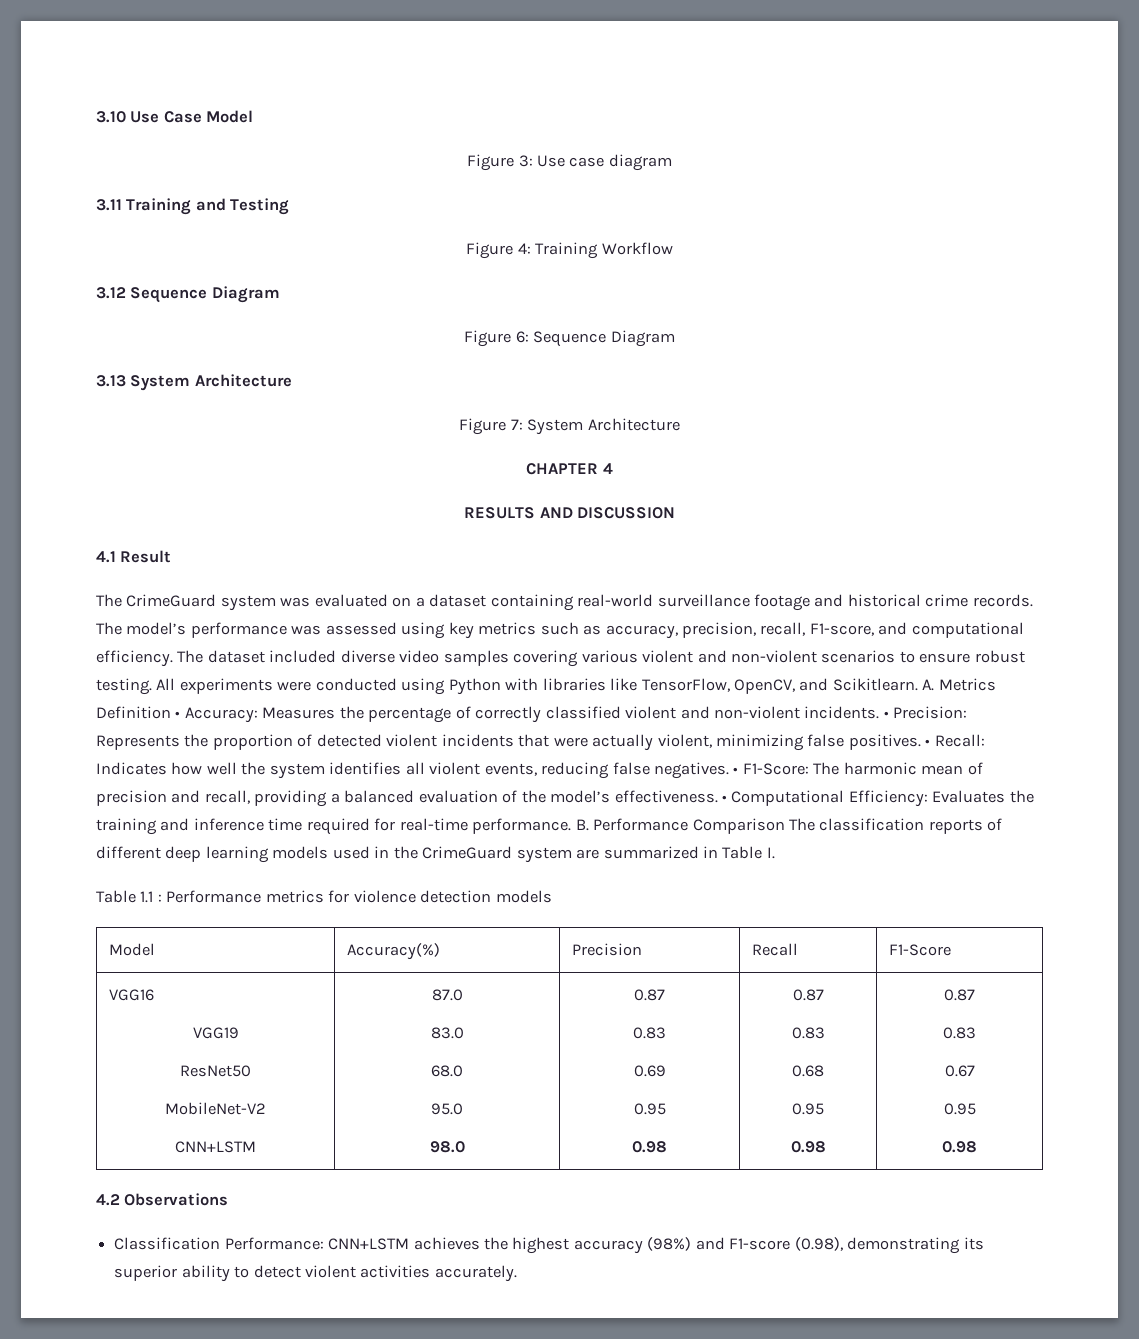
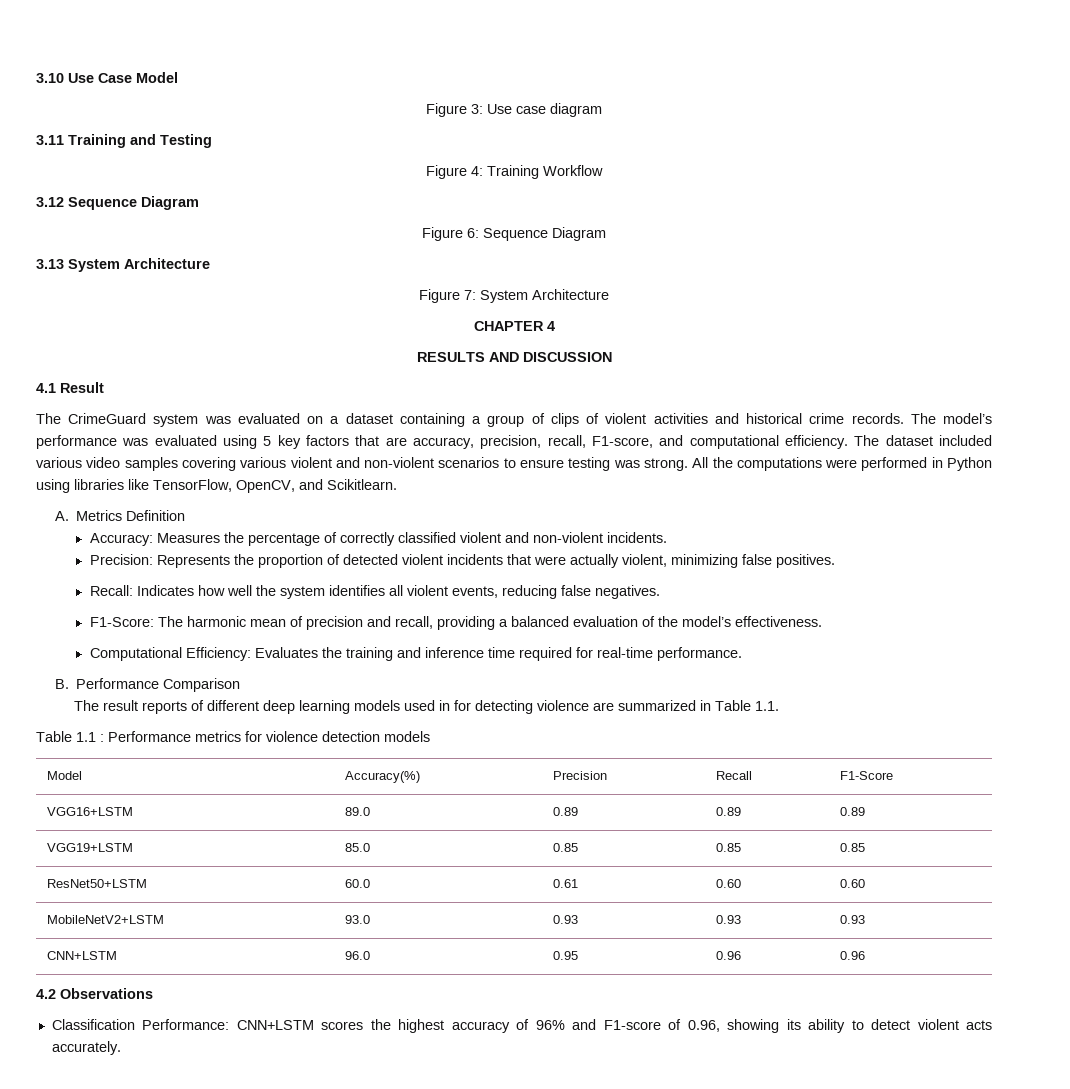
[577,594,811,611] real-world surveillance footage -> [472,413,708,427] a group of clips of violent activities
[325,622,602,639] assessed using key metrics such as -> [154,435,407,449] evaluated using 5 key factors that are
[340,650,395,663] diverse -> [36,457,82,468] various
[974,650,1025,663] [96,678,539,695] robust testing. All experiments were conducted using Python with -> [568,457,992,471] [36,479,70,493] testing was strong. All the computations were performed in Python using
(918, 684) none -> (397, 484) //
[175,711,181,718] • -> (186, 515) //
[883,711,889,718] • -> (667, 537) //
[925,739,931,746] • -> (835, 561) //
[733,767,739,774] • -> (660, 592) //
[722,795,728,802] • -> (822, 621) //
(572, 826) none -> (742, 654) //
[789,818,925,831] The classification -> [73,700,138,711] // The result
[393,846,572,863] the CrimeGuard system -> [453,700,589,714] for detecting violence
[766,847,775,859] I. -> [754,701,779,711] 1.1.
[108,989,154,1001] [192,1027,239,1039] [180,1065,251,1077] [165,1102,266,1115] [175,1141,256,1153] [431,989,463,1001] [430,1027,464,1039] [431,1065,463,1077] [431,1103,463,1115] [429,1141,465,1153] [634,989,665,1001] [633,1027,666,1039] [633,1065,666,1077] [633,1103,666,1115] [632,1141,667,1153] [792,989,824,1001] [791,1027,825,1039] [792,1065,824,1077] [792,1103,824,1115] [790,1141,826,1153] [944,989,975,1001] [943,1027,976,1039] [944,1065,975,1077] [943,1103,976,1115] [942,1141,977,1153] VGG16 // VGG19 // ResNet50 // MobileNet-V2 // CNN+LSTM | 87.0 // 83.0 // 68.0 // 95.0 // 98.0 | 0.87 // 0.83 // 0.69 // 0.95 // 0.98 | 0.87 // 0.83 // 0.68 // 0.95 // 0.98 | 0.87 // 0.83 // 0.67 // 0.95 // 0.98 -> [46,807,133,816] [344,807,370,816] [552,807,578,816] [715,807,741,816] [839,807,865,816] [46,843,133,852] [344,843,370,852] [552,843,578,852] [715,843,741,852] [839,843,865,852] [46,879,147,888] [344,879,370,888] [552,879,578,888] [715,879,741,888] [839,879,865,888] [46,915,164,924] [344,915,370,924] [552,915,578,924] [715,915,741,924] [839,915,865,924] [46,951,117,960] [344,951,370,960] [552,951,578,960] [715,951,741,960] [839,951,865,960] VGG16+LSTM | 89.0 | 0.89 | 0.89 | 0.89 // VGG19+LSTM | 85.0 | 0.85 | 0.85 | 0.85 // ResNet50+LSTM | 60.0 | 0.61 | 0.60 | 0.60 // MobileNetV2+LSTM | 93.0 | 0.93 | 0.93 | 0.93 // CNN+LSTM | 96.0 | 0.95 | 0.96 | 0.96
[413,1237,480,1250] achieves -> [321,1021,364,1030] scores
[647,1237,984,1254] [114,1265,178,1281] (98%) and F1-score (0.98), demonstrating its superior -> [516,1019,801,1033] of 96% and F1-score of 0.96, showing its
[360,1265,431,1278] activities -> [966,1020,993,1030] acts

